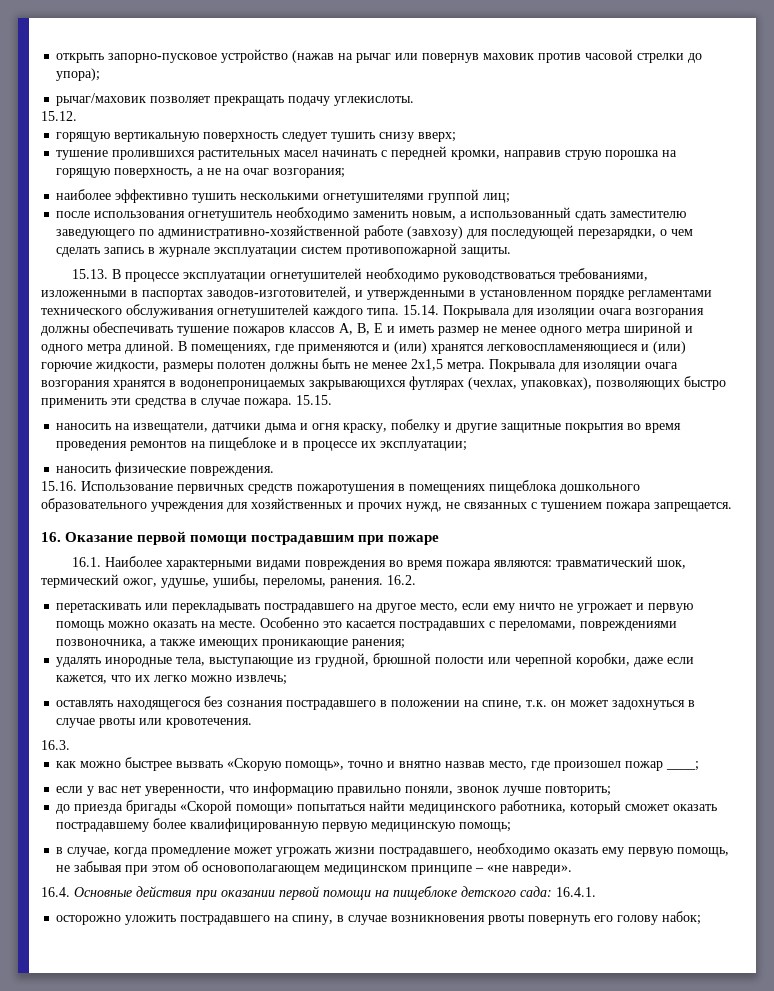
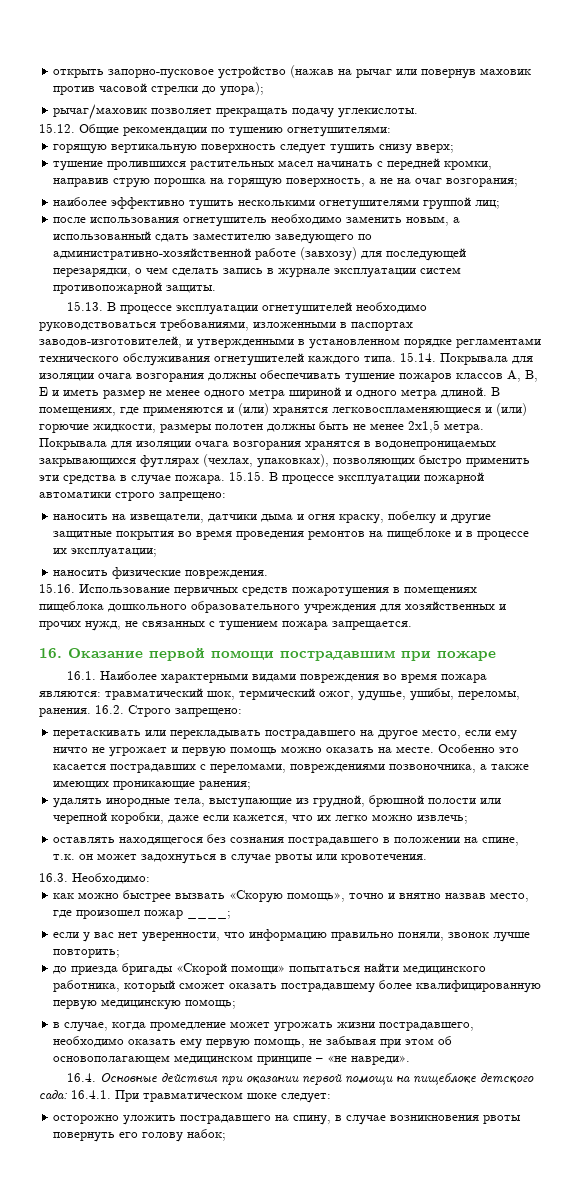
(77, 116) none -> [79,124,391,137] Общие рекомендации по тушению огнетушителями:
(332, 400) none -> [269,472,484,485] [39,491,226,501] В процессе эксплуатации пожарной автоматики строго запрещено:
(416, 580) none -> [128,705,242,717] Строго запрещено:
(70, 745) none -> [72,873,150,884] Необходимо:
(596, 892) none -> [115,1090,331,1103] При травматическом шоке следует:

